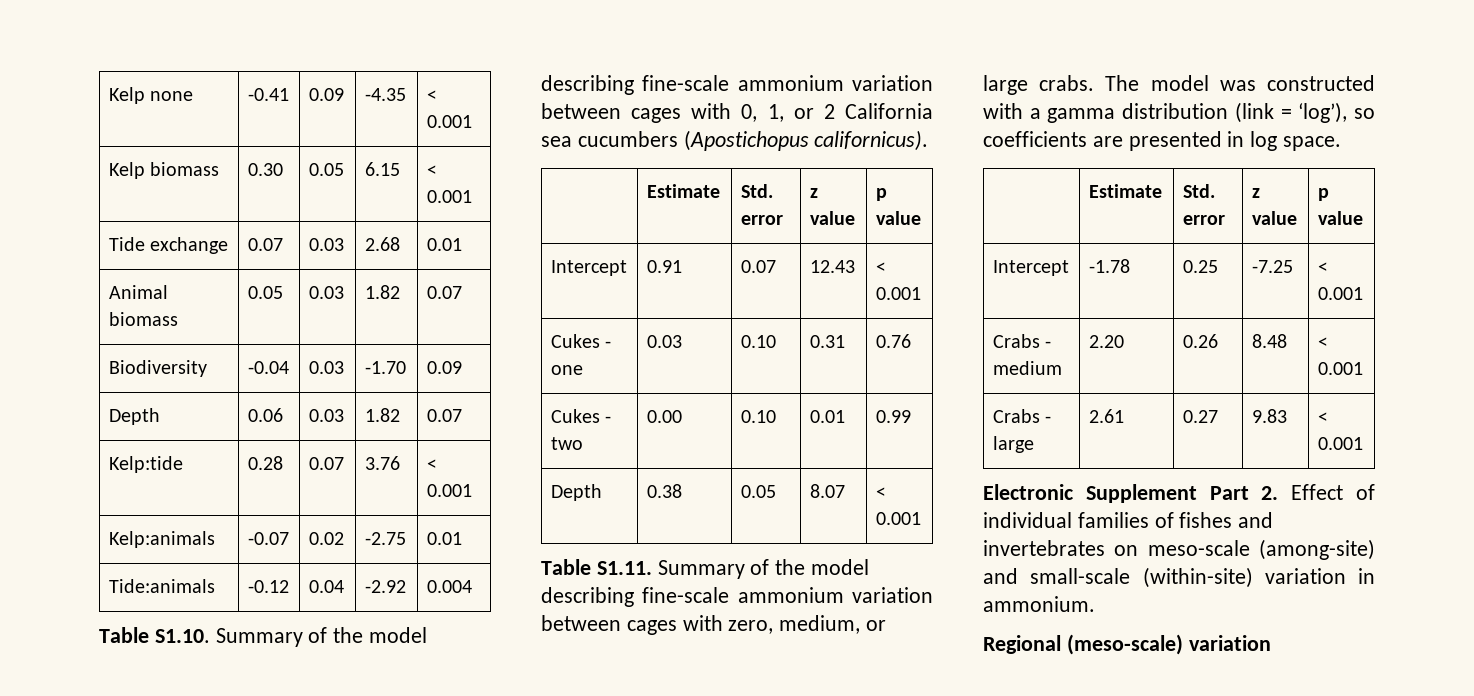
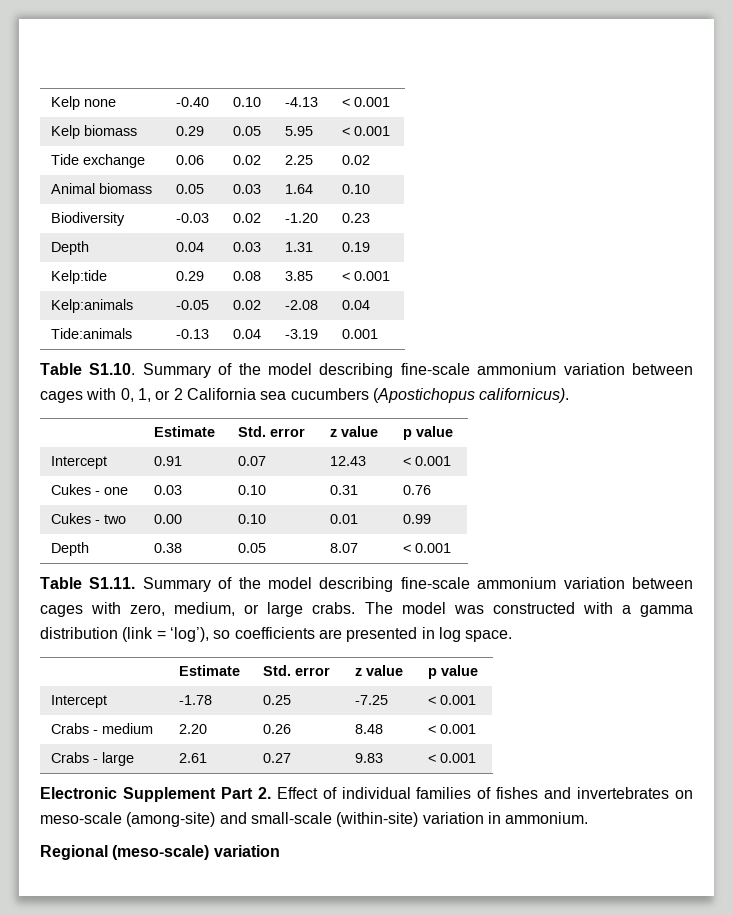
[247,88,289,101] [308,88,344,101] [364,88,406,101] -0.41 | 0.09 | -4.35 -> [176,97,210,107] [233,97,262,107] [285,97,319,107] -0.40 | 0.10 | -4.13
[247,163,283,176] [308,163,344,176] [364,162,400,176] 0.30 | 0.05 | 6.15 -> [176,126,205,136] [233,126,262,136] [285,126,314,136] 0.29 | 0.05 | 5.95
[247,238,283,251] [308,238,344,251] [364,237,400,251] [426,238,462,251] 0.07 | 0.03 | 2.68 | 0.01 -> [176,155,205,165] [233,155,262,165] [285,155,314,165] [342,155,371,165] 0.06 | 0.02 | 2.25 | 0.02
[364,285,400,299] [426,286,462,299] 1.82 | 0.07 -> [285,184,314,194] [342,184,371,194] 1.64 | 0.10
[247,361,289,374] [308,361,344,374] [364,361,406,374] [426,361,462,374] [108,408,160,425] [247,408,283,422] [308,409,344,422] [364,408,400,422] [426,409,462,422] [108,456,183,473] [247,456,283,470] [308,457,344,470] [364,456,400,470] -0.04 | 0.03 | -1.70 | 0.09 // Depth | 0.06 | 0.03 | 1.82 | 0.07 // Kelp:tide | 0.28 | 0.07 | 3.76 -> [176,213,210,223] [233,213,262,223] [285,213,319,223] [342,213,371,223] [51,241,90,255] [176,242,205,252] [233,242,262,252] [285,242,314,252] [342,242,371,252] [51,270,108,284] [176,271,205,281] [233,271,262,281] [285,271,314,281] -0.03 | 0.02 | -1.20 | 0.23 // Depth | 0.04 | 0.03 | 1.31 | 0.19 // Kelp:tide | 0.29 | 0.08 | 3.85
[247,532,289,545] [308,532,344,545] [364,532,406,545] [426,532,462,545] -0.07 | 0.02 | -2.75 | 0.01 -> [176,300,210,310] [233,300,262,310] [285,300,319,310] [342,300,371,310] -0.05 | 0.02 | -2.08 | 0.04
[247,580,289,593] [308,580,344,593] [364,580,406,593] [426,580,472,593] -0.12 | 0.04 | -2.92 | 0.004 -> [176,329,210,339] [233,329,262,339] [285,329,319,339] [342,329,379,339] -0.13 | 0.04 | -3.19 | 0.001

